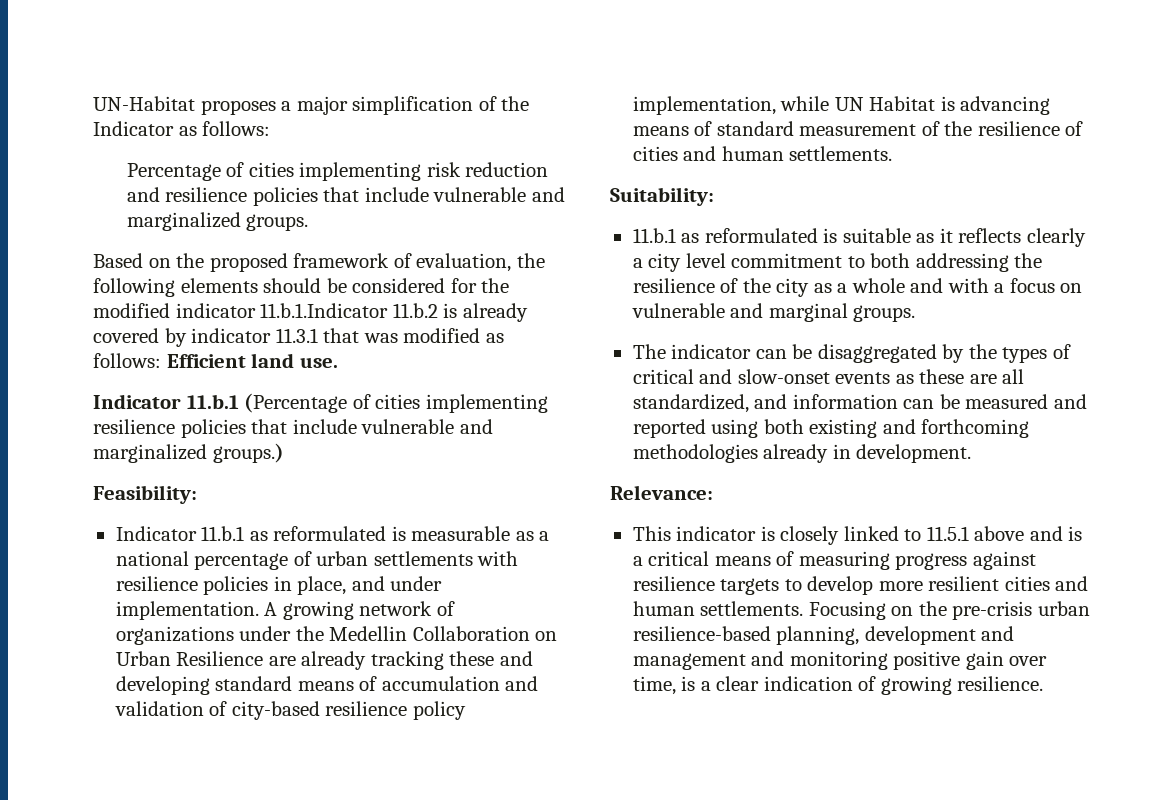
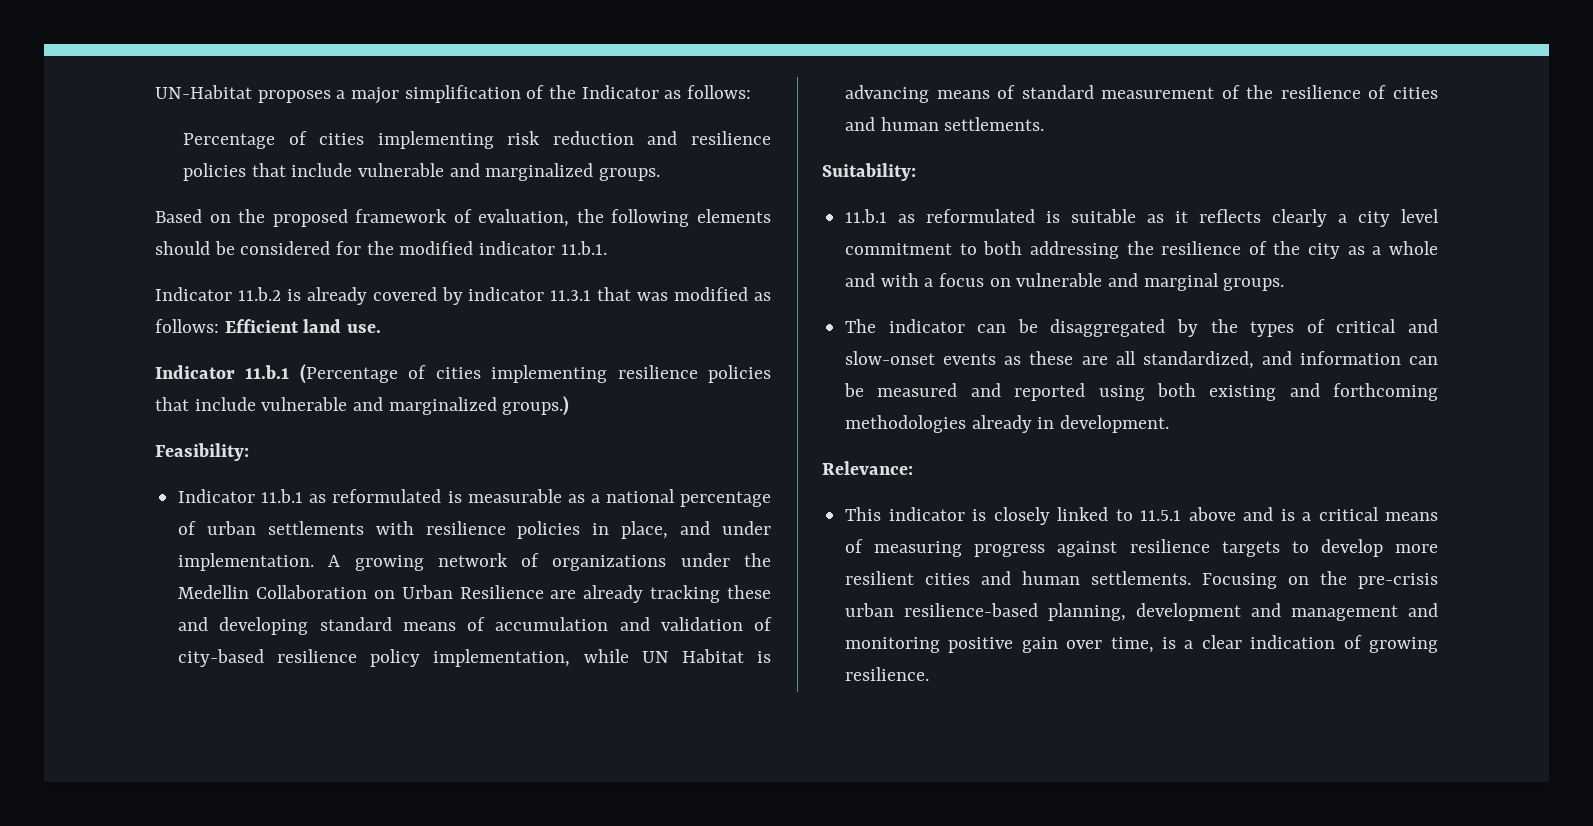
[260,303,389,318] 11.b.1.Indicator -> [560,241,607,255] [155,287,232,301] 11.b.1. // Indicator

